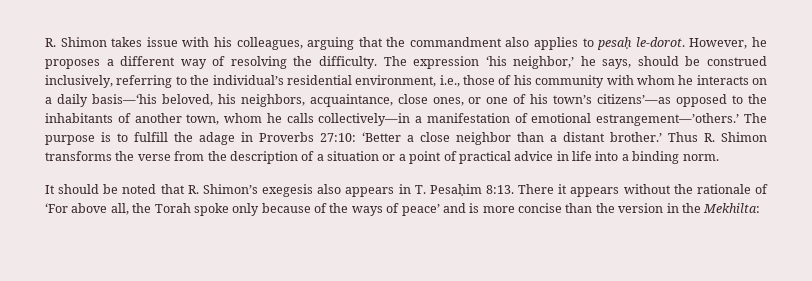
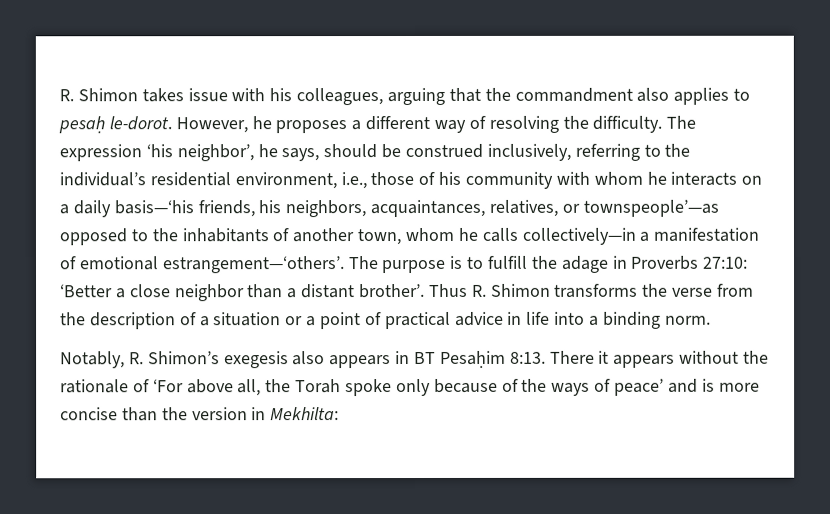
[513,56,575,69] neighbor,’ -> [176,144,254,162] neighbor’,
[161,94,213,106] beloved, -> [197,200,255,218] friends,
[309,94,672,107] acquaintance, close ones, or one of his town’s citizens’—as -> [370,199,719,218] acquaintances, relatives, or townspeople’—as
[596,113,740,126] estrangement—’others.’ -> [161,256,345,274] estrangement—‘others’.
[610,132,662,142] brother.’ -> [359,283,426,299] brother’.
[45,184,185,194] It should be noted that -> [60,351,125,369] Notably,
[414,185,426,194] T. -> [414,351,437,365] BT
[681,203,701,213] the -> (267, 414) none

